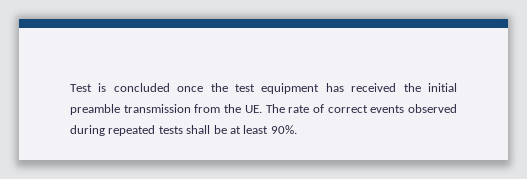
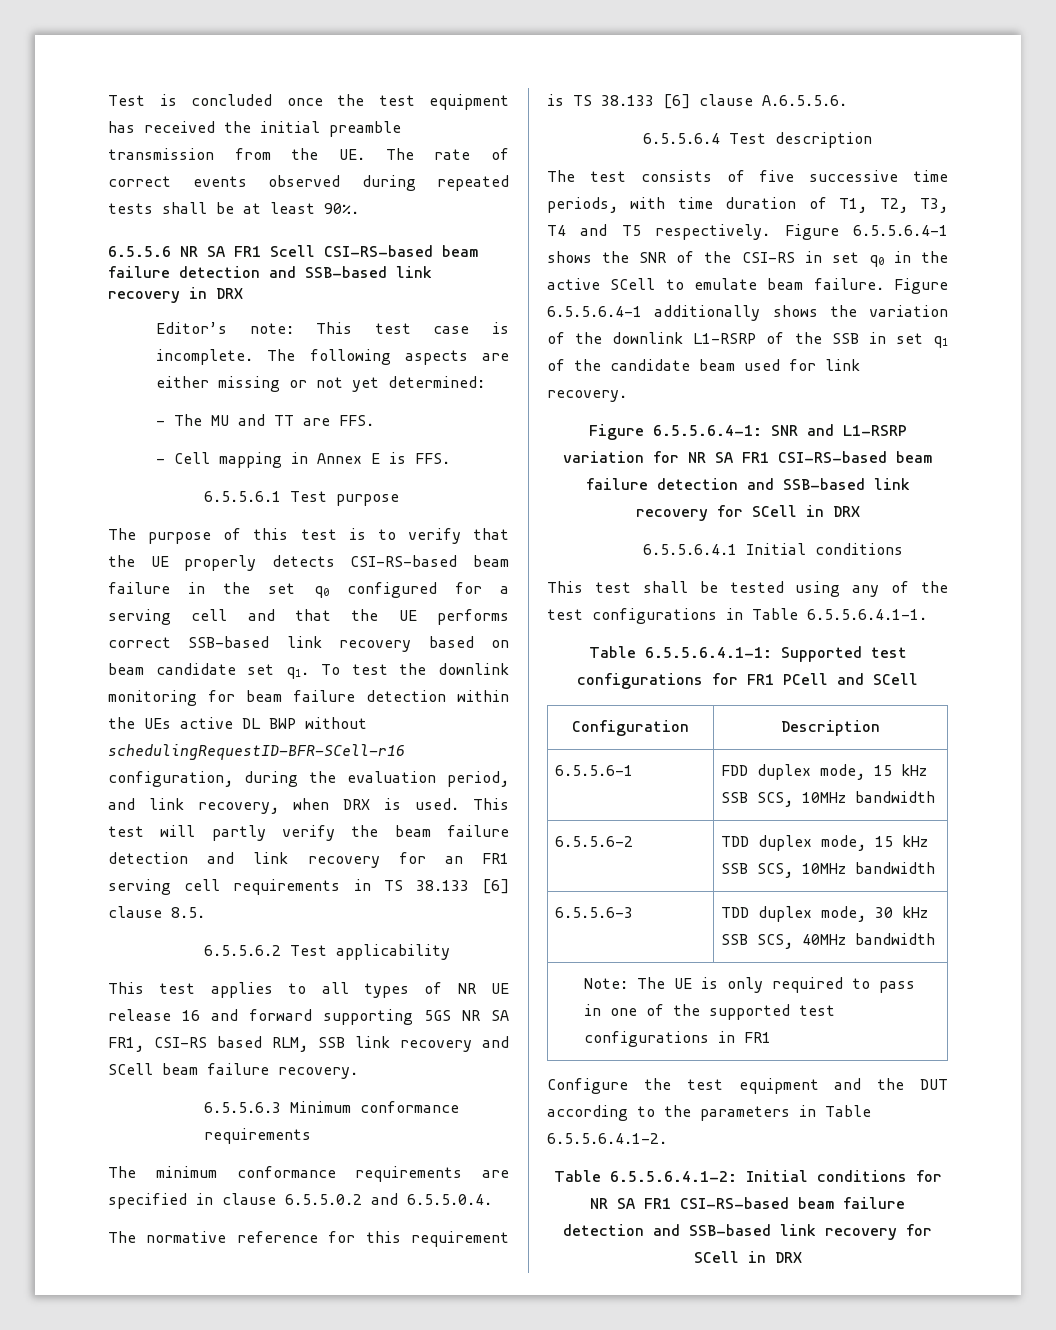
(297, 129) none -> [108,245,478,257] [108,266,432,278] [108,287,243,303] [156,322,509,334] [156,349,509,365] [156,376,486,392] [156,414,375,426] [156,452,451,468] [204,491,400,506] [108,528,509,544] [108,555,509,571] [108,582,509,598] [108,609,509,625] [108,636,509,652] [108,663,510,679] [108,690,509,706] [108,717,367,729] [108,744,405,760] [108,771,509,787] [108,798,509,814] [108,825,509,841] [108,852,510,868] [108,879,510,895] [108,906,205,918] [204,944,451,960] [108,982,509,998] [108,1009,509,1025] [108,1036,509,1052] [108,1063,358,1079] [204,1101,460,1113] [204,1128,312,1144] [108,1166,509,1182] [108,1193,492,1209] [108,1231,509,1247] [547,94,847,109] [643,132,873,148] [547,170,948,182] [547,197,948,213] [547,224,948,240] [547,251,948,267] [547,278,948,294] [547,305,948,321] [547,332,948,348] [547,359,860,371] [547,390,627,402] [588,424,907,440] [563,451,932,463] [585,478,910,490] [635,505,860,521] [643,543,904,555] [547,581,948,597] [547,608,927,624] [588,646,907,662] [577,673,918,689] [572,720,689,736] [781,720,880,736] [555,765,634,776] [721,764,928,780] [721,791,936,807] [555,836,634,847] [721,835,929,851] [721,862,936,878] [555,907,634,918] [721,906,929,922] [721,933,936,949] [584,977,916,993] [584,1004,836,1020] [584,1031,772,1047] [547,1078,948,1094] [547,1105,871,1121] [547,1133,667,1144] [553,1170,942,1182] [590,1197,905,1209] [563,1224,932,1240] [693,1251,802,1263] // 6.5.5.6 NR SA FR1 Scell CSI-RS-based beam failure detection and SSB-based link recovery in DRX // Editor’s note: This test case is incomplete. The following aspects are either missing or not yet determined: // - The MU and TT are FFS. // - Cell mapping in Annex E is FFS. // 6.5.5.6.1 Test purpose // The purpose of this test is to verify that the UE properly detects CSI-RS-based beam failure in the set q0 configured for a serving cell and that the UE performs correct SSB-based link recovery based on beam candidate set q1. To test the downlink monitoring for beam failure detection within the UEs active DL BWP without schedulingRequestID-BFR-SCell-r16 configuration, during the evaluation period, and link recovery, when DRX is used. This test will partly verify the beam failure detection and link recovery for an FR1 serving cell requirements in TS 38.133 [6] clause 8.5. // 6.5.5.6.2 Test applicability // This test applies to all types of NR UE release 16 and forward supporting 5GS NR SA FR1, CSI-RS based RLM, SSB link recovery and SCell beam failure recovery. // 6.5.5.6.3 Minimum conformance requirements // The minimum conformance requirements are specified in clause 6.5.5.0.2 and 6.5.5.0.4. // The normative reference for this requirement is TS 38.133 [6] clause A.6.5.5.6. // 6.5.5.6.4 Test description // The test consists of five successive time periods, with time duration of T1, T2, T3, T4 and T5 respectively. Figure 6.5.5.6.4-1 shows the SNR of the CSI-RS in set q0 in the active SCell to emulate beam failure. Figure 6.5.5.6.4-1 additionally shows the variation of the downlink L1-RSRP of the SSB in set q1 of the candidate beam used for link recovery. // Figure 6.5.5.6.4-1: SNR and L1-RSRP variation for NR SA FR1 CSI-RS-based beam failure detection and SSB-based link recovery for SCell in DRX // 6.5.5.6.4.1 Initial conditions // This test shall be tested using any of the test configurations in Table 6.5.5.6.4.1-1. // Table 6.5.5.6.4.1-1: Supported test configurations for FR1 PCell and SCell // Configuration | Description // 6.5.5.6-1 | FDD duplex mode, 15 kHz SSB SCS, 10MHz bandwidth // 6.5.5.6-2 | TDD duplex mode, 15 kHz SSB SCS, 10MHz bandwidth // 6.5.5.6-3 | TDD duplex mode, 30 kHz SSB SCS, 40MHz bandwidth // Note: The UE is only required to pass in one of the supported test configurations in FR1 // Configure the test equipment and the DUT according to the parameters in Table 6.5.5.6.4.1-2. // Table 6.5.5.6.4.1-2: Initial conditions for NR SA FR1 CSI-RS-based beam failure detection and SSB-based link recovery for SCell in DRX

